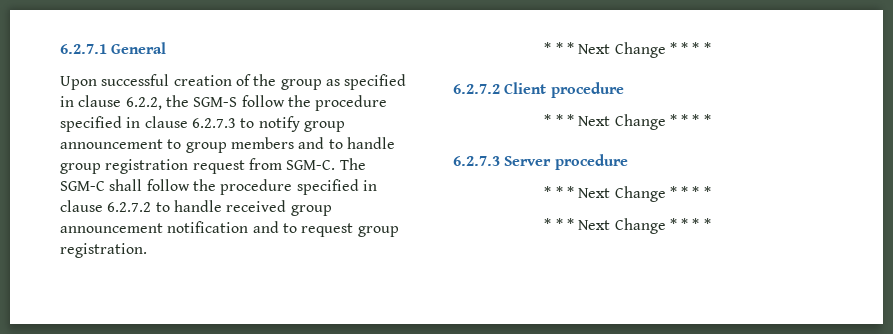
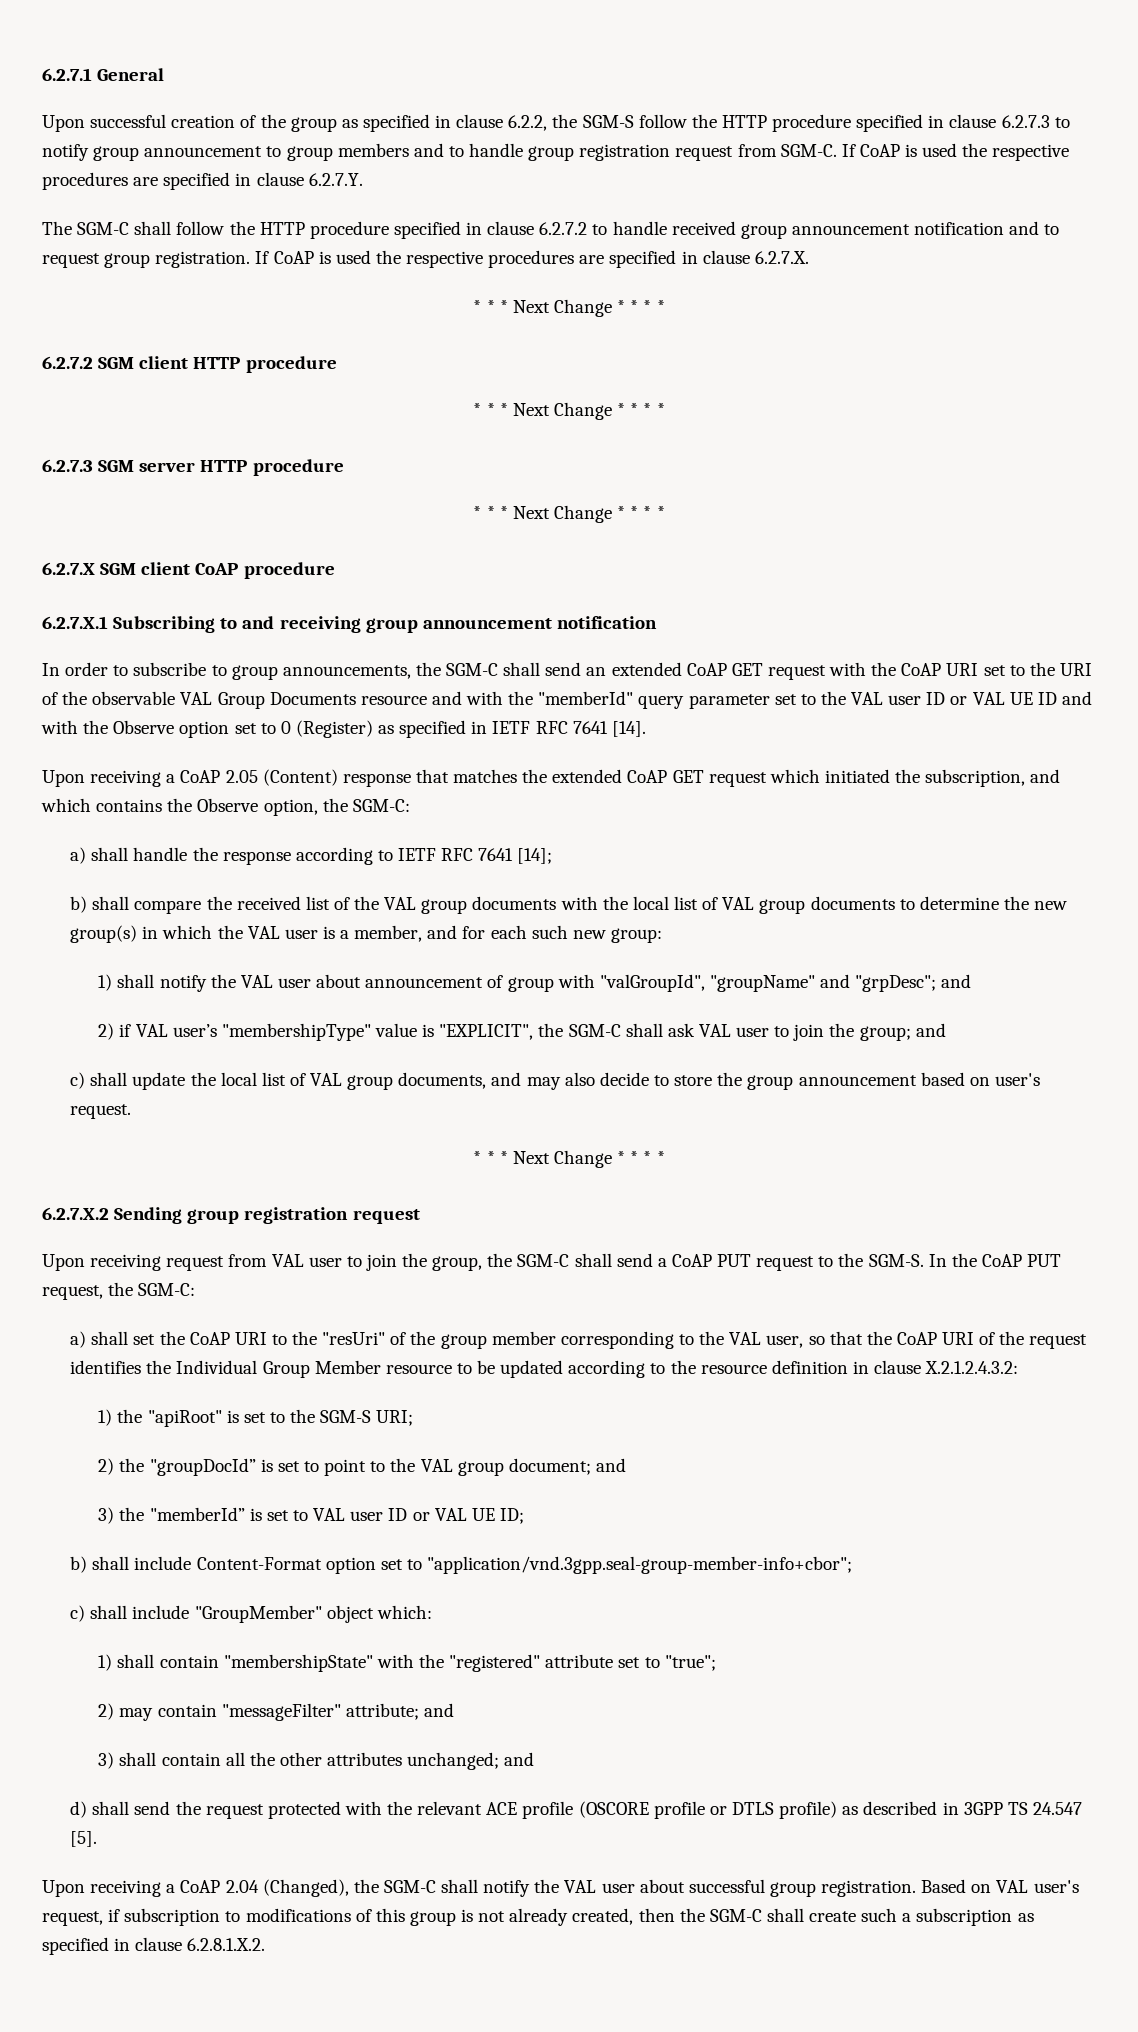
(311, 101) none -> [721,115,767,128] HTTP
(336, 165) none -> [841,143,1070,161] [42,172,363,190] If CoAP is used the respective procedures are specified in clause 6.2.7.Y. //
(216, 185) none -> [259,222,305,235] HTTP
(147, 250) none -> [255,250,809,268] If CoAP is used the respective procedures are specified in clause 6.2.7.X.
[504,82,547,94] Client -> [98,356,241,369] SGM client HTTP
[504,156,552,166] Server -> [98,460,248,472] SGM server HTTP
[544,218,711,234] // * * * Next Change * * * * -> [42,562,335,579] [42,616,657,633] [42,662,1092,680] [42,691,1092,709] [41,720,646,738] [42,769,1061,787] [41,798,410,816] [70,847,553,865] [70,896,1068,914] [70,925,662,943] [98,974,972,992] [98,1023,946,1041] [70,1072,1040,1090] [70,1104,132,1119] [473,1150,665,1168] [42,1207,420,1224] [42,1253,1062,1271] [42,1282,196,1300] [70,1331,1088,1349] [70,1360,1019,1378] [98,1409,414,1427] [98,1458,626,1476] [98,1507,524,1524] [70,1556,853,1574] [70,1605,432,1623] [98,1654,716,1672] [98,1703,455,1721] [98,1752,535,1770] [70,1801,1082,1819] [70,1831,98,1847] [42,1879,1079,1897] [42,1908,1034,1926] [42,1937,266,1955] // 6.2.7.X SGM client CoAP procedure // 6.2.7.X.1 Subscribing to and receiving group announcement notification // In order to subscribe to group announcements, the SGM-C shall send an extended CoAP GET request with the CoAP URI set to the URI of the observable VAL Group Documents resource and with the "memberId" query parameter set to the VAL user ID or VAL UE ID and with the Observe option set to 0 (Register) as specified in IETF RFC 7641 [14]. // Upon receiving a CoAP 2.05 (Content) response that matches the extended CoAP GET request which initiated the subscription, and which contains the Observe option, the SGM-C: // a) shall handle the response according to IETF RFC 7641 [14]; // b) shall compare the received list of the VAL group documents with the local list of VAL group documents to determine the new group(s) in which the VAL user is a member, and for each such new group: // 1) shall notify the VAL user about announcement of group with "valGroupId", "groupName" and "grpDesc"; and // 2) if VAL user’s "membershipType" value is "EXPLICIT", the SGM-C shall ask VAL user to join the group; and // c) shall update the local list of VAL group documents, and may also decide to store the group announcement based on user's request. // * * * Next Change * * * * // 6.2.7.X.2 Sending group registration request // Upon receiving request from VAL user to join the group, the SGM-C shall send a CoAP PUT request to the SGM-S. In the CoAP PUT request, the SGM-C: // a) shall set the CoAP URI to the "resUri" of the group member corresponding to the VAL user, so that the CoAP URI of the request identifies the Individual Group Member resource to be updated according to the resource definition in clause X.2.1.2.4.3.2: // 1) the "apiRoot" is set to the SGM-S URI; // 2) the "groupDocId” is set to point to the VAL group document; and // 3) the "memberId” is set to VAL user ID or VAL UE ID; // b) shall include Content-Format option set to "application/vnd.3gpp.seal-group-member-info+cbor"; // c) shall include "GroupMember" object which: // 1) shall contain "membershipState" with the "registered" attribute set to "true"; // 2) may contain "messageFilter" attribute; and // 3) shall contain all the other attributes unchanged; and // d) shall send the request protected with the relevant ACE profile (OSCORE profile or DTLS profile) as described in 3GPP TS 24.547 [5]. // Upon receiving a CoAP 2.04 (Changed), the SGM-C shall notify the VAL user about successful group registration. Based on VAL user's request, if subscription to modifications of this group is not already created, then the SGM-C shall create such a subscription as specified in clause 6.2.8.1.X.2.

